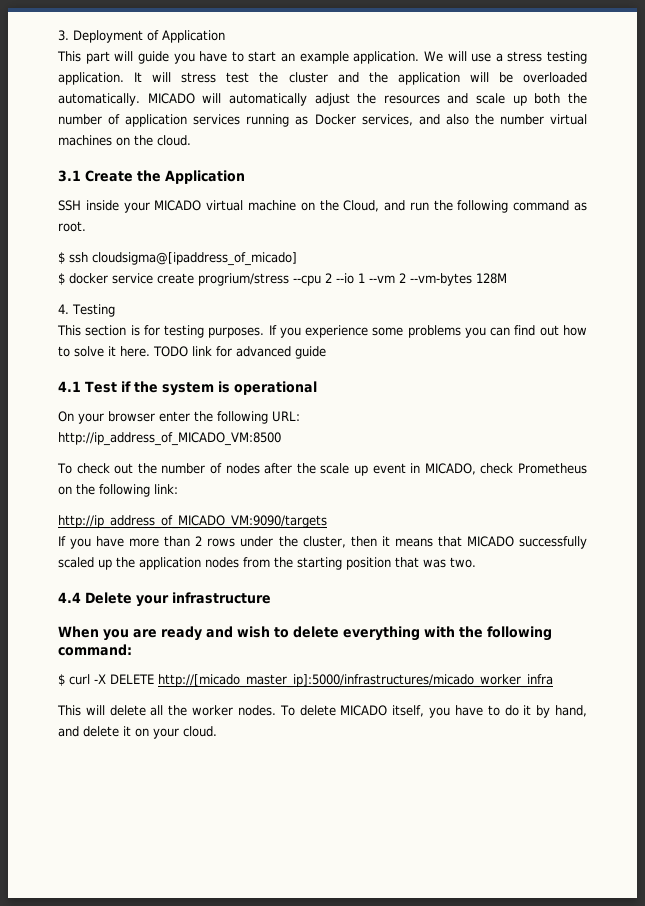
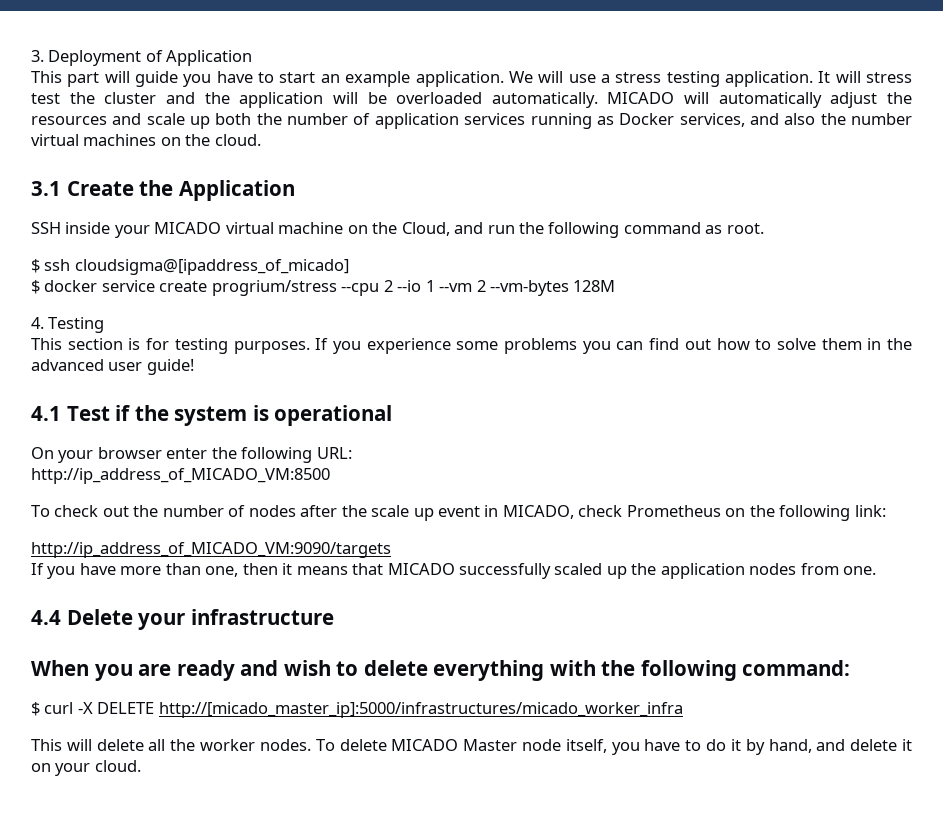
[108,346,326,359] it here. TODO link for advanced guide -> [821,338,913,350] [31,359,194,375] them in the advanced user guide!
[195,536,346,548] 2 rows under the cluster, -> [205,566,239,577] one,
[274,557,476,570] the starting position that was two. -> [843,566,877,575] one.
(388, 710) none -> [463,739,561,751] Master node

